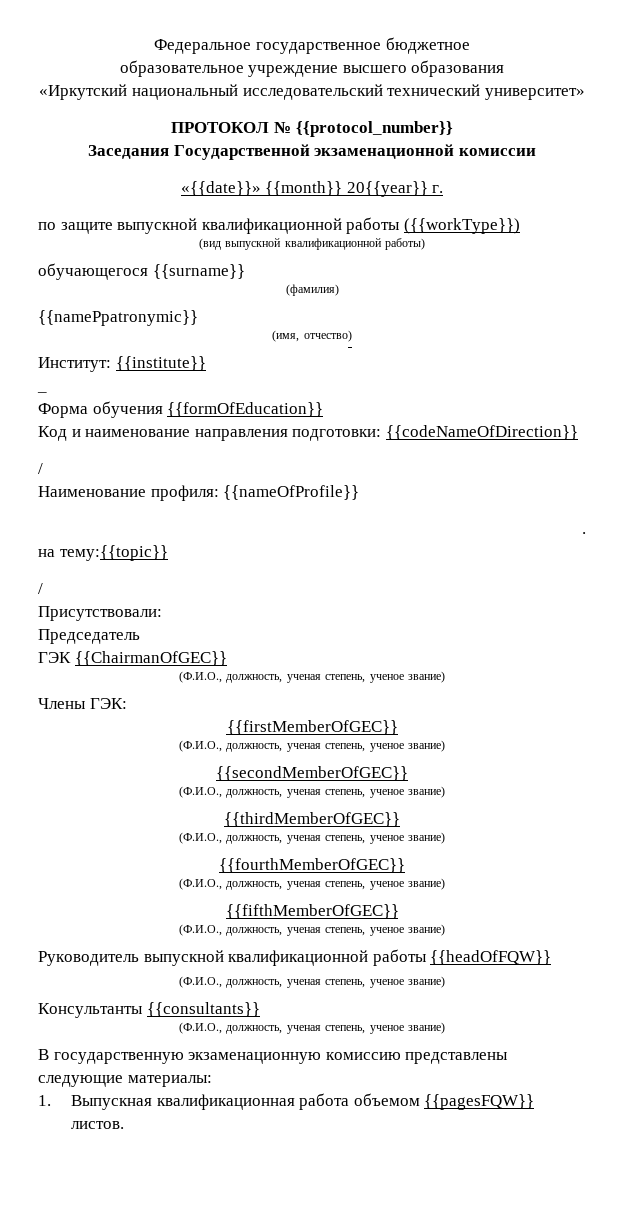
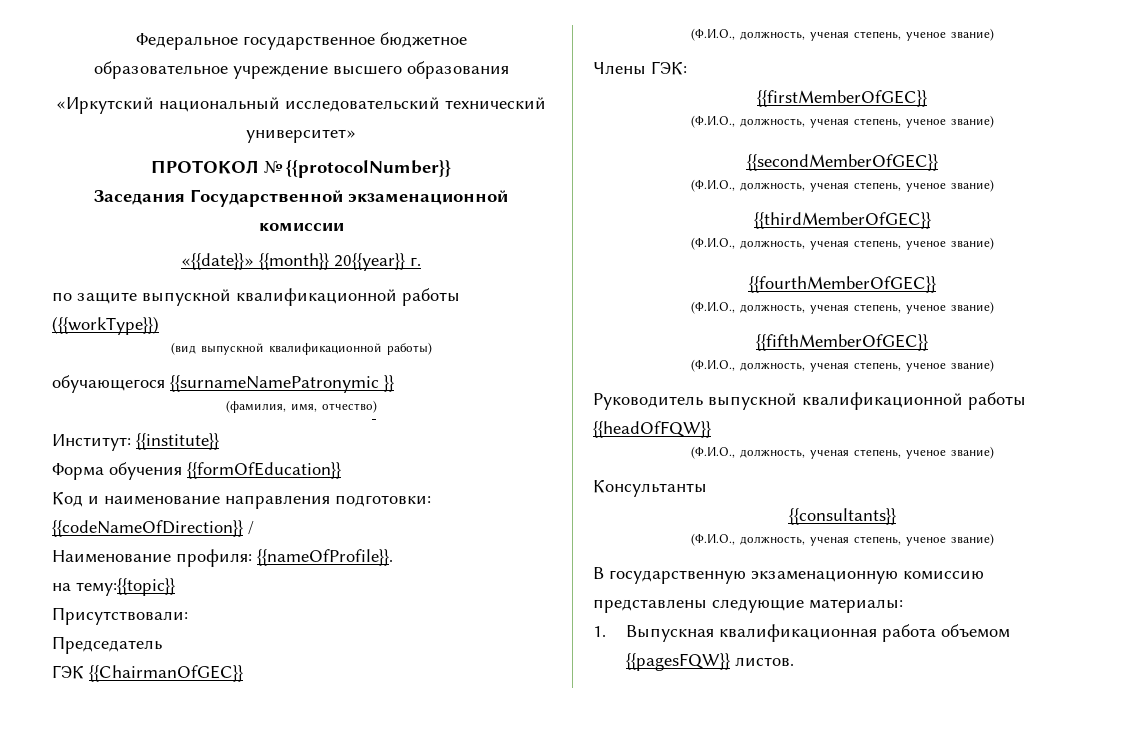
[295,121,453,137] {{protocol_number}} -> [286,160,451,178] {{protocolNumber}}
[152,264,245,279] [285,284,339,296] [38,310,198,326] [272,330,300,342] {{surname}} // (фамилия) // {{namePpatronymic}} // (имя, -> [170,375,394,393] [225,400,317,413] {{surnameNamePatronymic }} // (фамилия, имя,
[37,391,47,393] // _ -> (219, 441) none
(578, 432) // -> (243, 528) none
[223,485,360,500] [582,532,586,534] {{nameOfProfile}} // . -> [257,549,393,566] {{nameOfProfile}}.
[38,583,43,594] // / -> (175, 587) none
(143, 1010) none -> (707, 488) //

